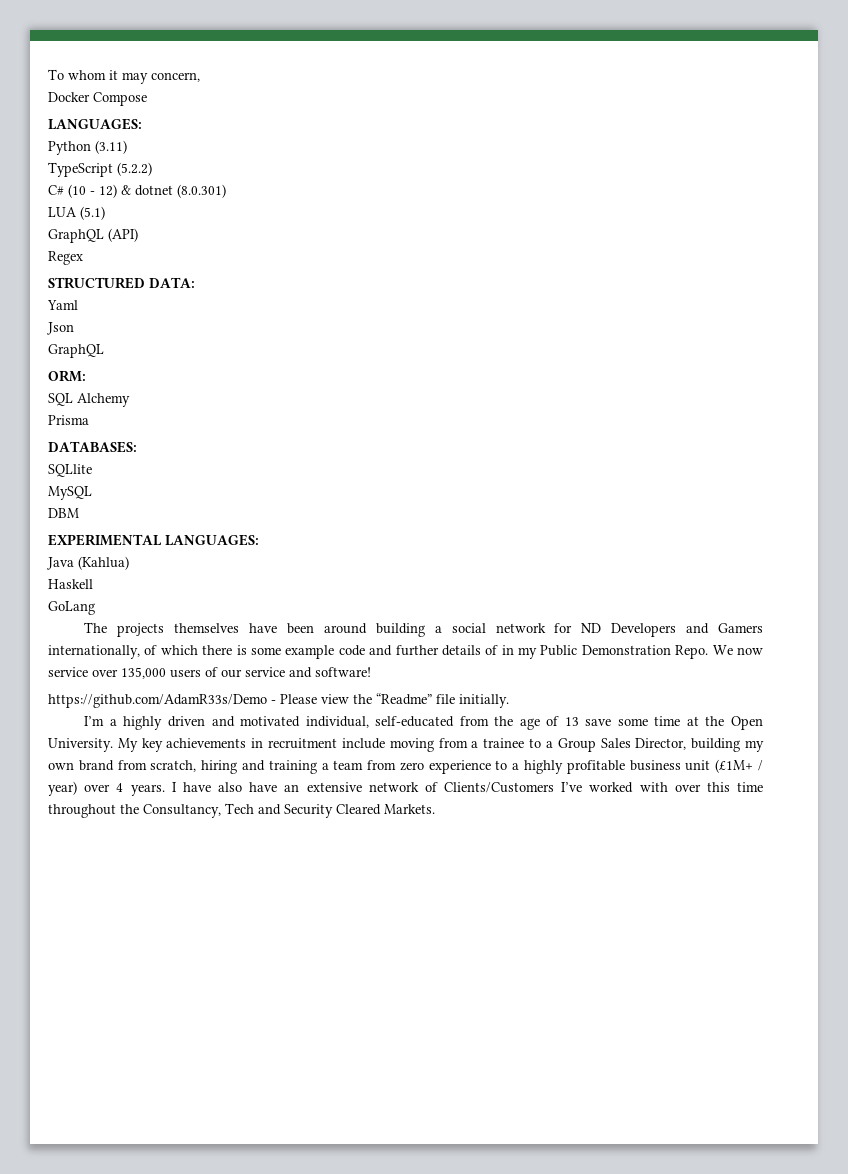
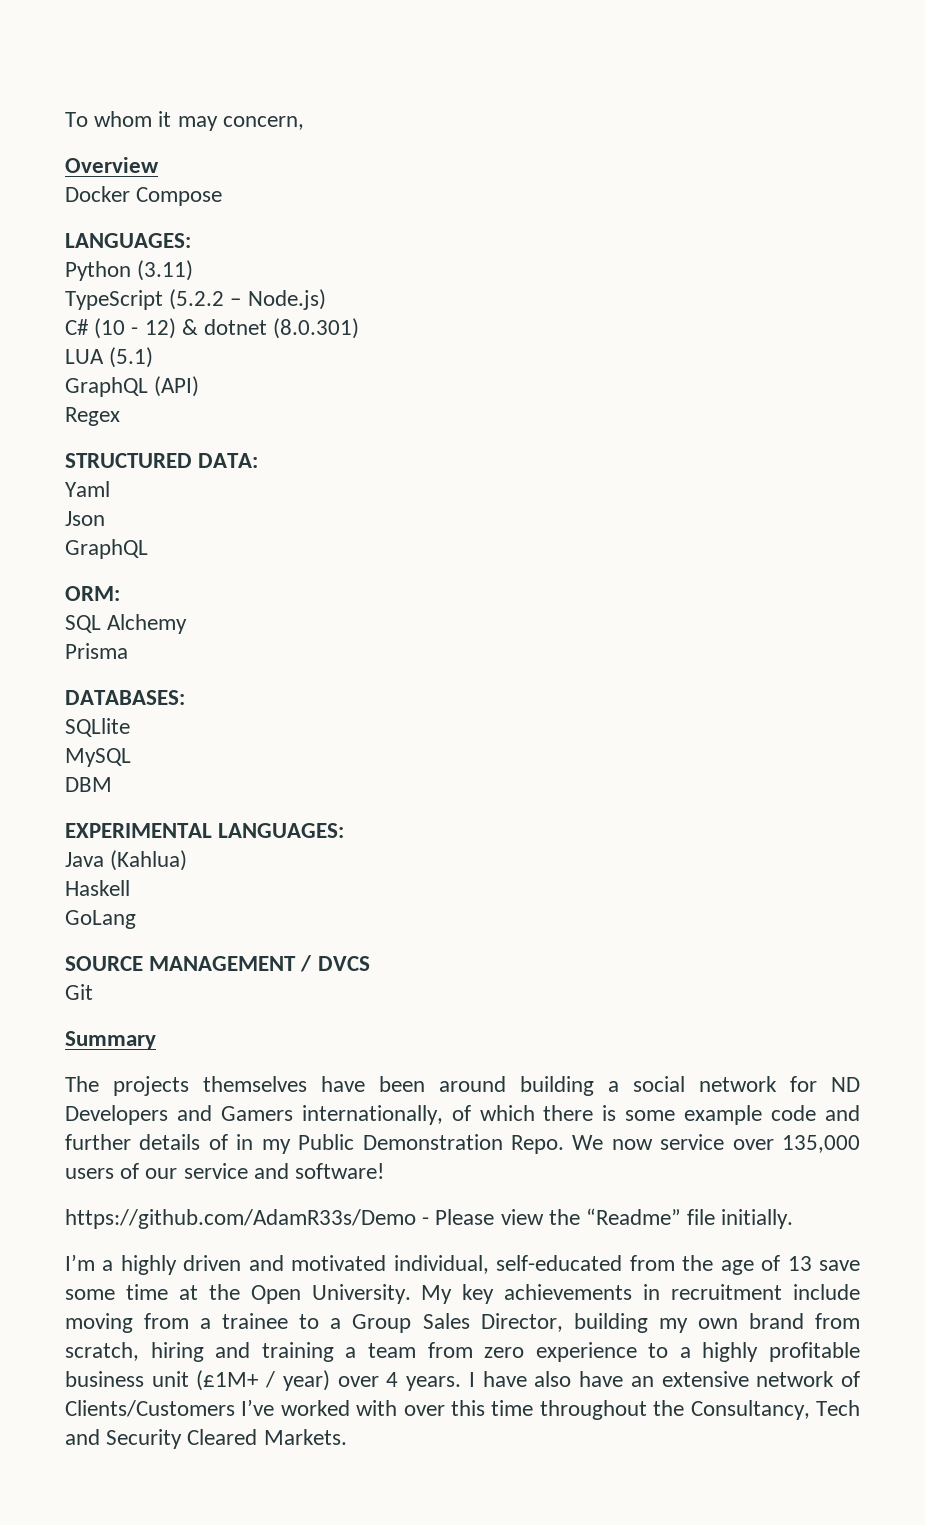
(200, 77) none -> [65,157,159,173] // Overview
[117,162,152,176] (5.2.2) -> [169,289,326,310] (5.2.2 – Node.js)
(95, 608) none -> [65,955,370,972] [65,984,93,1000] [65,1031,156,1050] // SOURCE MANAGEMENT / DVCS // Git // Summary

